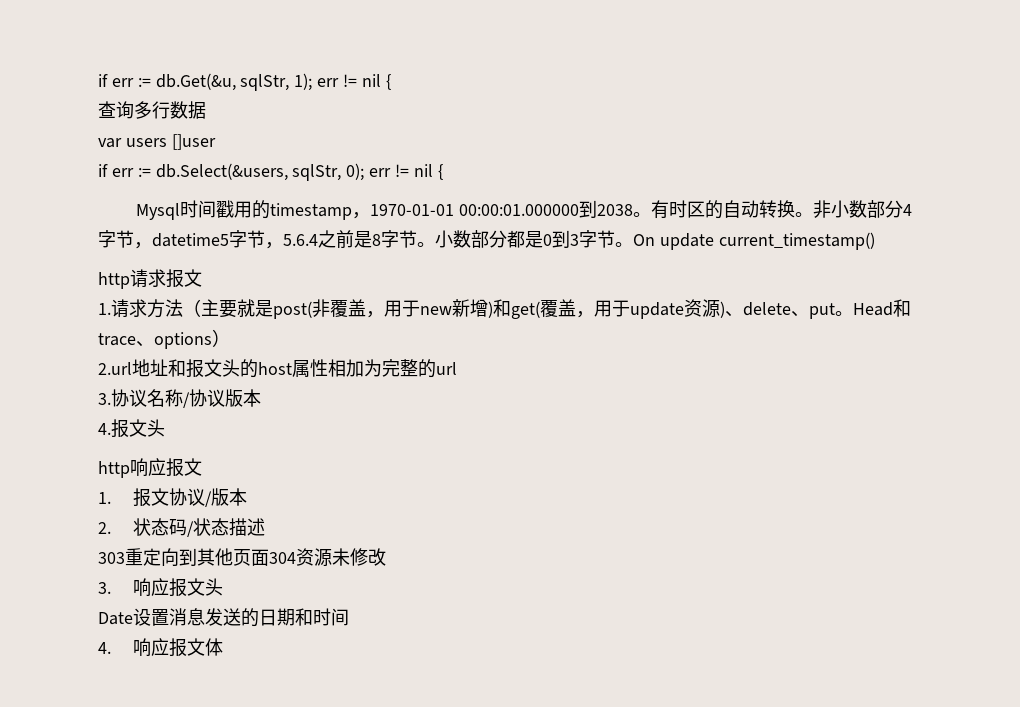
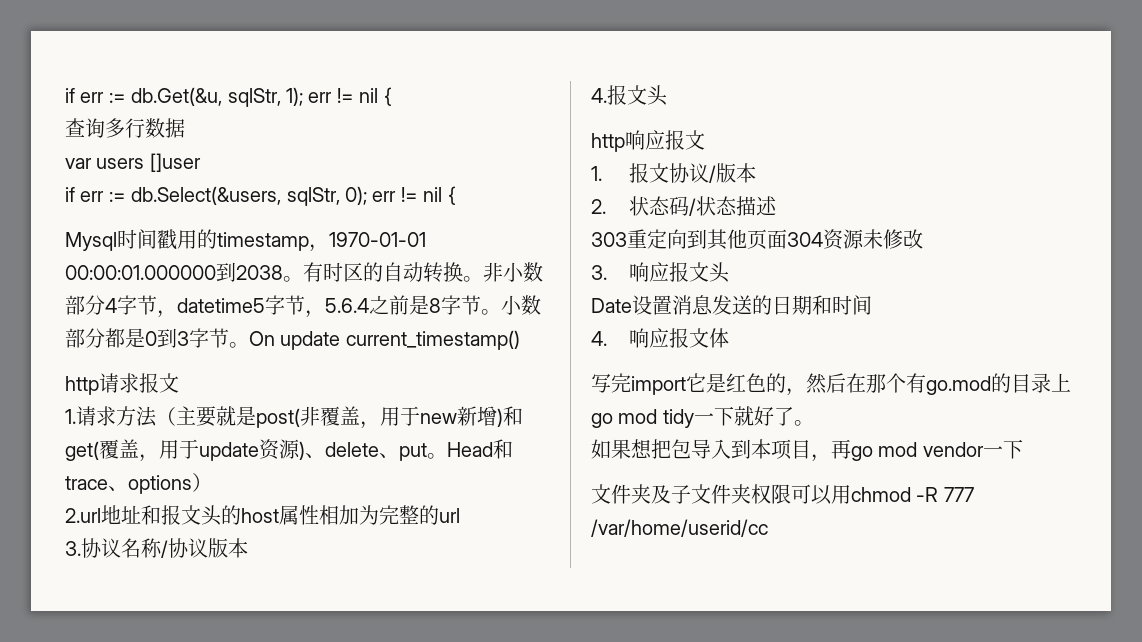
(223, 647) none -> [591,373,1071,396] [591,406,814,428] [591,439,1023,462] [591,484,974,505] [591,519,768,537] // 写完import它是红色的，然后在那个有go.mod的目录上go mod tidy一下就好了。 // 如果想把包导入到本项目，再go mod vendor一下 // 文件夹及子文件夹权限可以用chmod -R 777 /var/home/userid/cc

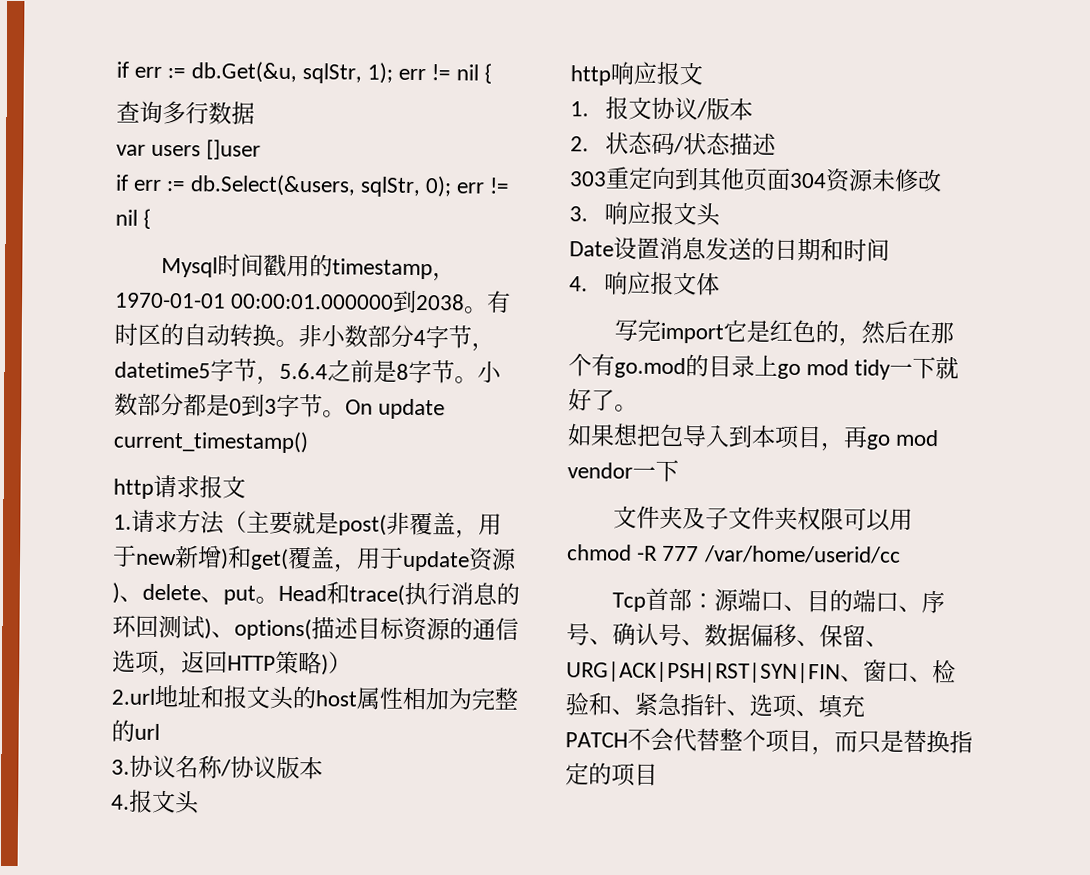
[65,475,192,494] trace、options -> [349,581,520,606] [112,614,519,642] [112,649,329,677] trace(执行消息的环回测试)、options(描述目标资源的通信选项，返回HTTP策略)
(768, 528) none -> [612,587,946,614] [566,622,889,648] [566,659,956,684] [565,692,865,719] [565,727,973,756] [565,762,658,787] // Tcp首部：源端口、目的端口、序号、确认号、数据偏移、保留、URG|ACK|PSH|RST|SYN|FIN、窗口、检验和、紧急指针、选项、填充 // PATCH不会代替整个项目，而只是替换指定的项目

